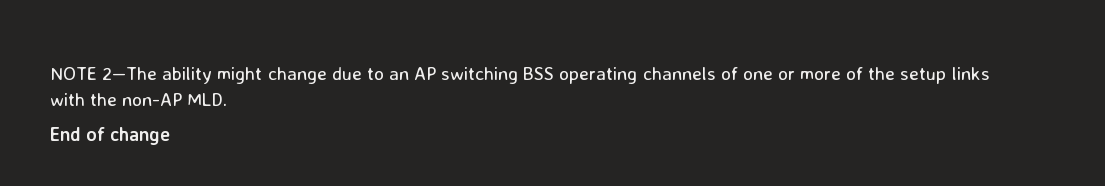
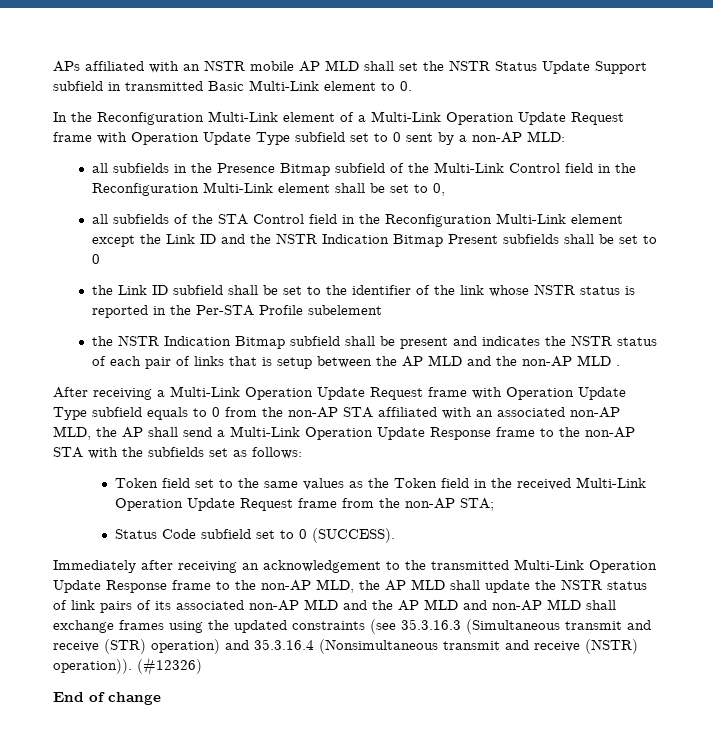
[50,67,990,84] [50,93,228,106] NOTE 2—The ability might change due to an AP switching BSS operating channels of one or more of the setup links with the non-AP MLD. -> [53,60,647,74] [53,80,412,91] [53,111,624,125] [53,131,565,145] [91,162,636,176] [91,182,445,196] [91,213,623,227] [91,233,657,247] [91,254,100,264] [91,284,635,297] [91,305,382,318] [91,335,657,349] [91,355,620,369] [53,386,626,400] [53,407,620,420] [53,426,635,440] [53,447,302,459] [114,477,646,490] [114,498,494,511] [114,528,395,543] [53,559,657,573] [53,579,647,593] [53,599,616,613] [53,619,651,634] [53,639,638,654] [53,657,202,676] APs affiliated with an NSTR mobile AP MLD shall set the NSTR Status Update Support subfield in transmitted Basic Multi-Link element to 0. // In the Reconfiguration Multi-Link element of a Multi-Link Operation Update Request frame with Operation Update Type subfield set to 0 sent by a non-AP MLD: // all subfields in the Presence Bitmap subfield of the Multi-Link Control field in the Reconfiguration Multi-Link element shall be set to 0, // all subfields of the STA Control field in the Reconfiguration Multi-Link element except the Link ID and the NSTR Indication Bitmap Present subfields shall be set to 0 // the Link ID subfield shall be set to the identifier of the link whose NSTR status is reported in the Per-STA Profile subelement // the NSTR Indication Bitmap subfield shall be present and indicates the NSTR status of each pair of links that is setup between the AP MLD and the non-AP MLD . // After receiving a Multi-Link Operation Update Request frame with Operation Update Type subfield equals to 0 from the non-AP STA affiliated with an associated non-AP MLD, the AP shall send a Multi-Link Operation Update Response frame to the non-AP STA with the subfields set as follows: // Token field set to the same values as the Token field in the received Multi-Link Operation Update Request frame from the non-AP STA; // Status Code subfield set to 0 (SUCCESS). // Immediately after receiving an acknowledgement to the transmitted Multi-Link Operation Update Response frame to the non-AP MLD, the AP MLD shall update the NSTR status of link pairs of its associated non-AP MLD and the AP MLD and non-AP MLD shall exchange frames using the updated constraints (see 35.3.16.3 (Simultaneous transmit and receive (STR) operation) and 35.3.16.4 (Nonsimultaneous transmit and receive (NSTR) operation)). (#12326)

